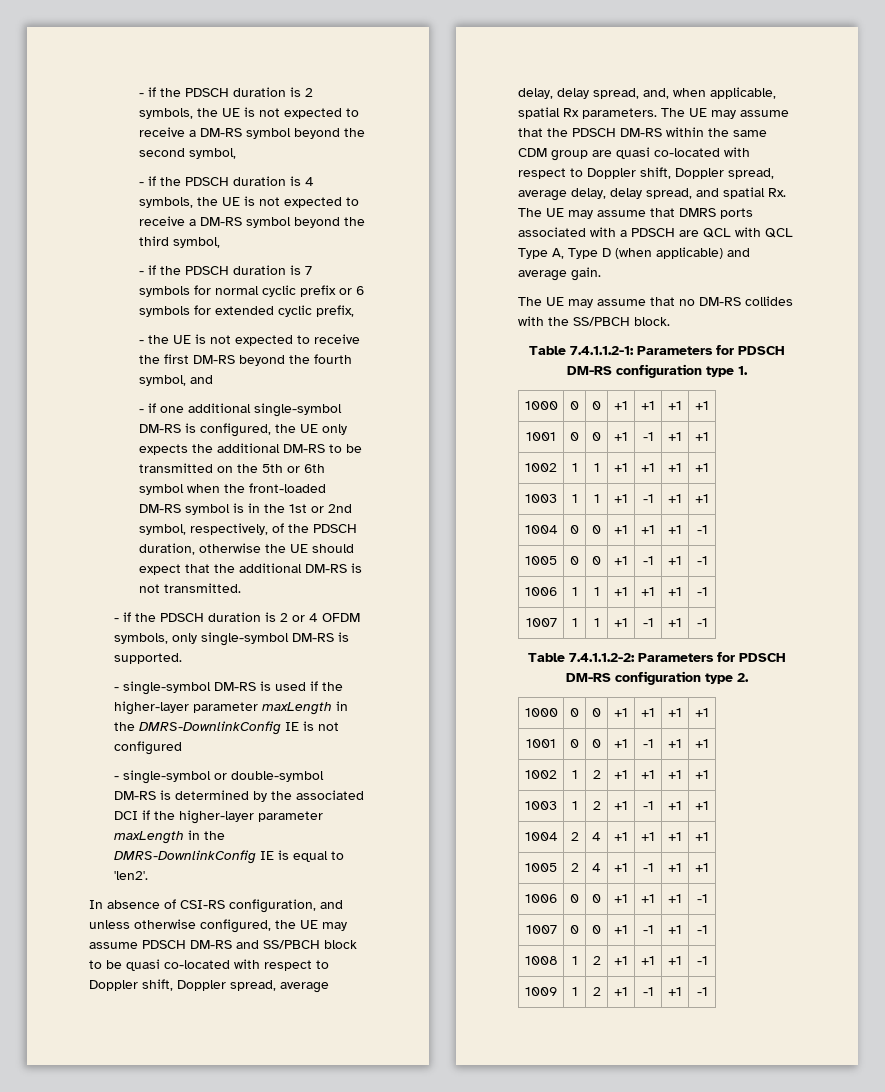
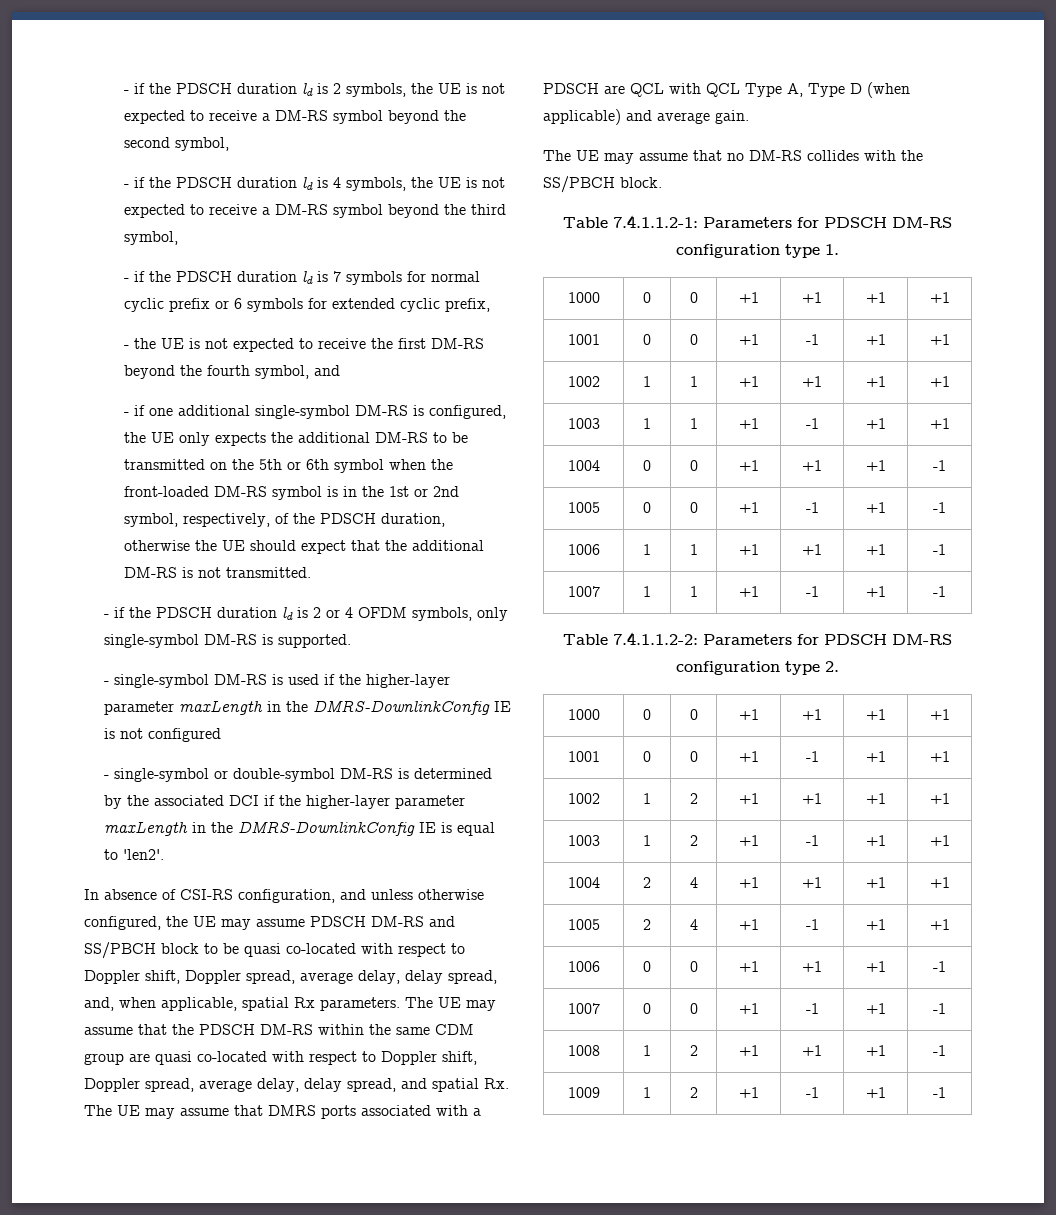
[139,87,287,97] - if the PDSCH duration -> [124,83,314,96] - if the PDSCH duration ld
(287, 181) none -> [302,177,314,190] ld
(287, 270) none -> [302,271,314,284] ld
(262, 617) none -> [282,607,294,620] ld

